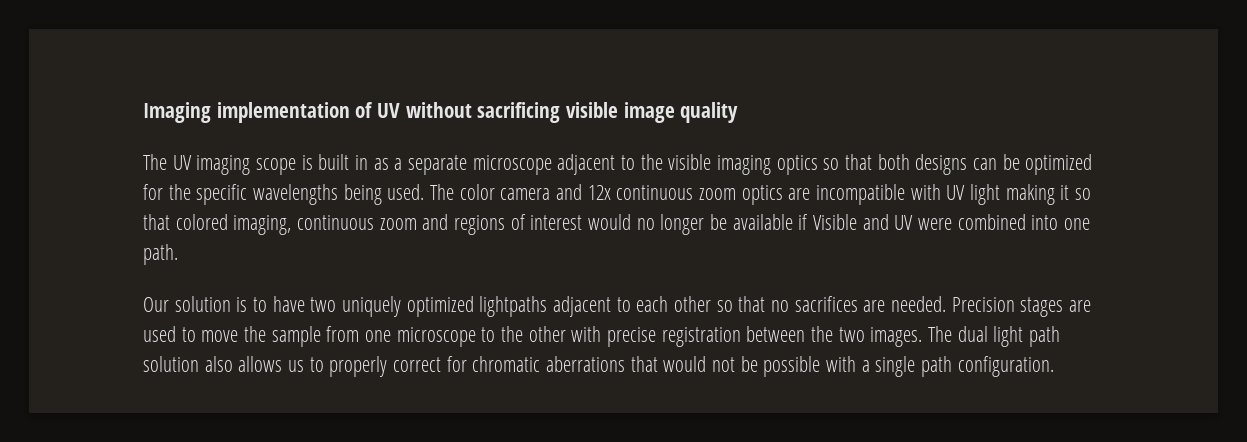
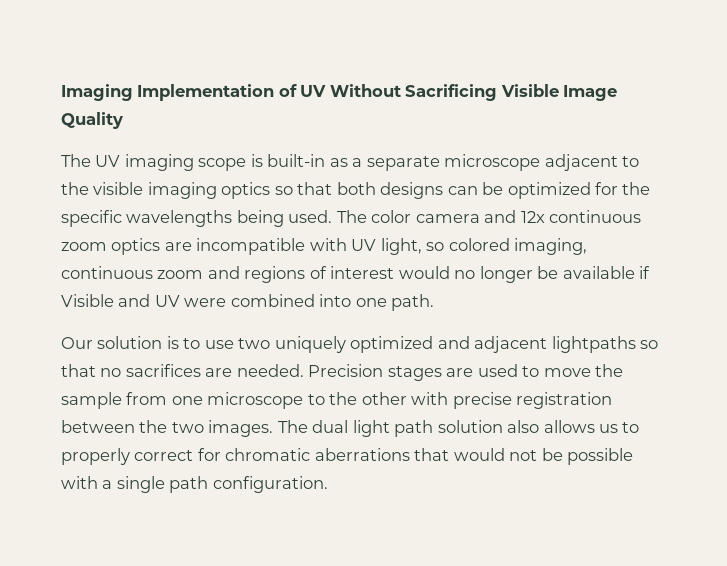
[216,102,350,123] implementation -> [137,84,275,101] Implementation
[405,102,739,123] without sacrificing visible image quality -> [329,84,618,101] [61,112,123,129] Without Sacrificing Visible Image Quality
[318,154,369,170] built in -> [267,154,326,167] built-in
[970,184,1092,205] [143,214,170,230] light making it so that -> [380,238,445,255] light, so
[272,296,305,312] have -> [204,340,234,349] use
[479,296,712,317] lightpaths adjacent to each other -> [437,336,636,353] and adjacent lightpaths

